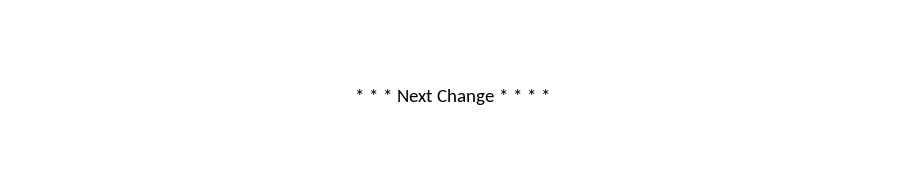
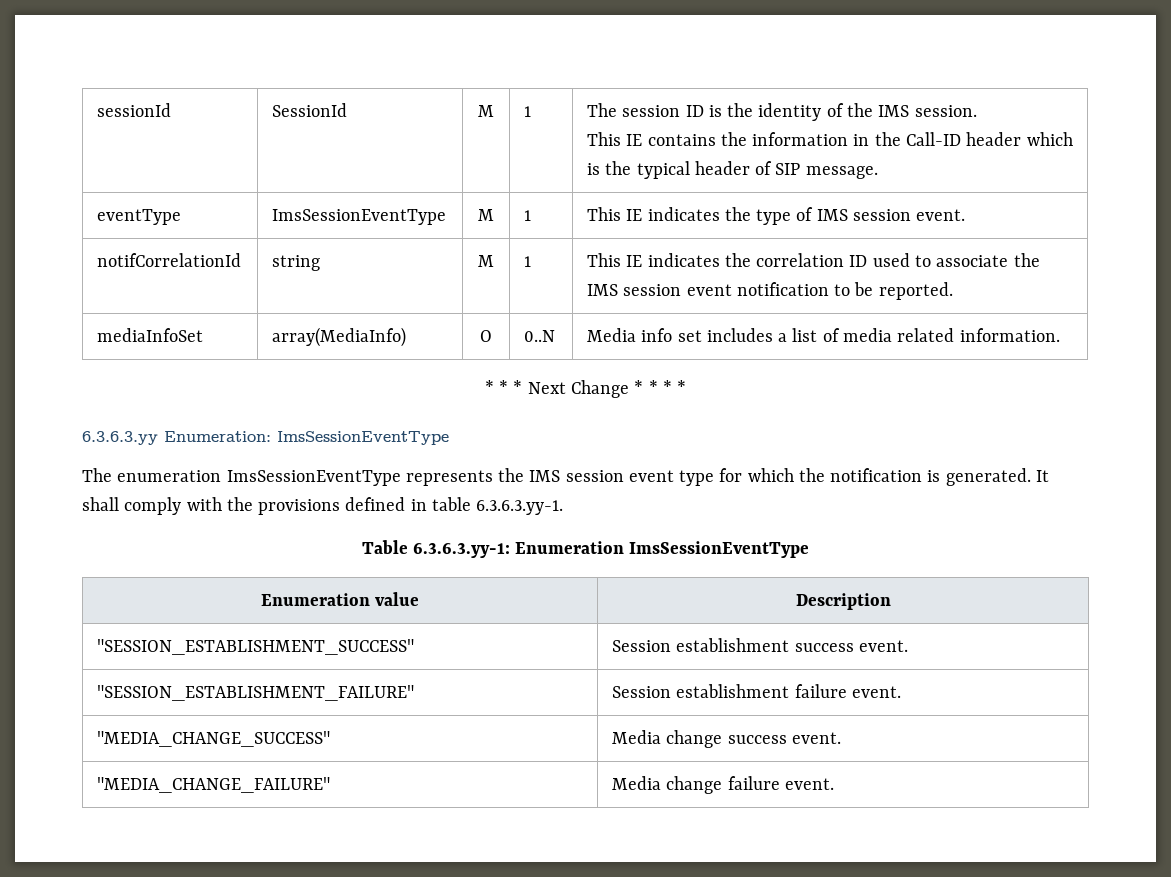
(355, 95) none -> [97,103,172,117] [272,103,348,117] [478,105,494,117] [524,106,532,117] [587,103,977,121] [587,132,1073,146] [587,161,878,179] [97,209,182,225] [272,209,447,225] [478,209,494,221] [524,210,532,221] [587,207,966,225] [97,253,242,267] [272,255,321,271] [478,255,494,267] [524,256,532,267] [587,253,1040,267] [587,282,953,300] [97,328,204,342] [272,327,407,347] [480,330,492,342] [524,330,556,342] [587,328,1060,342] sessionId | SessionId | M | 1 | The session ID is the identity of the IMS session. // This IE contains the information in the Call-ID header which is the typical header of SIP message. // eventType | ImsSessionEventType | M | 1 | This IE indicates the type of IMS session event. // notifCorrelationId | string | M | 1 | This IE indicates the correlation ID used to associate the IMS session event notification to be reported. // mediaInfoSet | array(MediaInfo) | O | 0..N | Media info set includes a list of media related information. //
(550, 95) none -> [82,431,449,445] [82,468,1049,486] [82,497,564,515] [361,540,810,558] [260,592,420,606] [795,593,891,610] [97,639,415,655] [612,638,908,652] [97,685,415,701] [612,684,901,698] [97,731,331,747] [612,730,841,748] [97,777,331,793] [612,776,834,794] // 6.3.6.3.yy Enumeration: ImsSessionEventType // The enumeration ImsSessionEventType represents the IMS session event type for which the notification is generated. It shall comply with the provisions defined in table 6.3.6.3.yy-1. // Table 6.3.6.3.yy-1: Enumeration ImsSessionEventType // Enumeration value | Description // "SESSION_ESTABLISHMENT_SUCCESS" | Session establishment success event. // "SESSION_ESTABLISHMENT_FAILURE" | Session establishment failure event. // "MEDIA_CHANGE_SUCCESS" | Media change success event. // "MEDIA_CHANGE_FAILURE" | Media change failure event.

